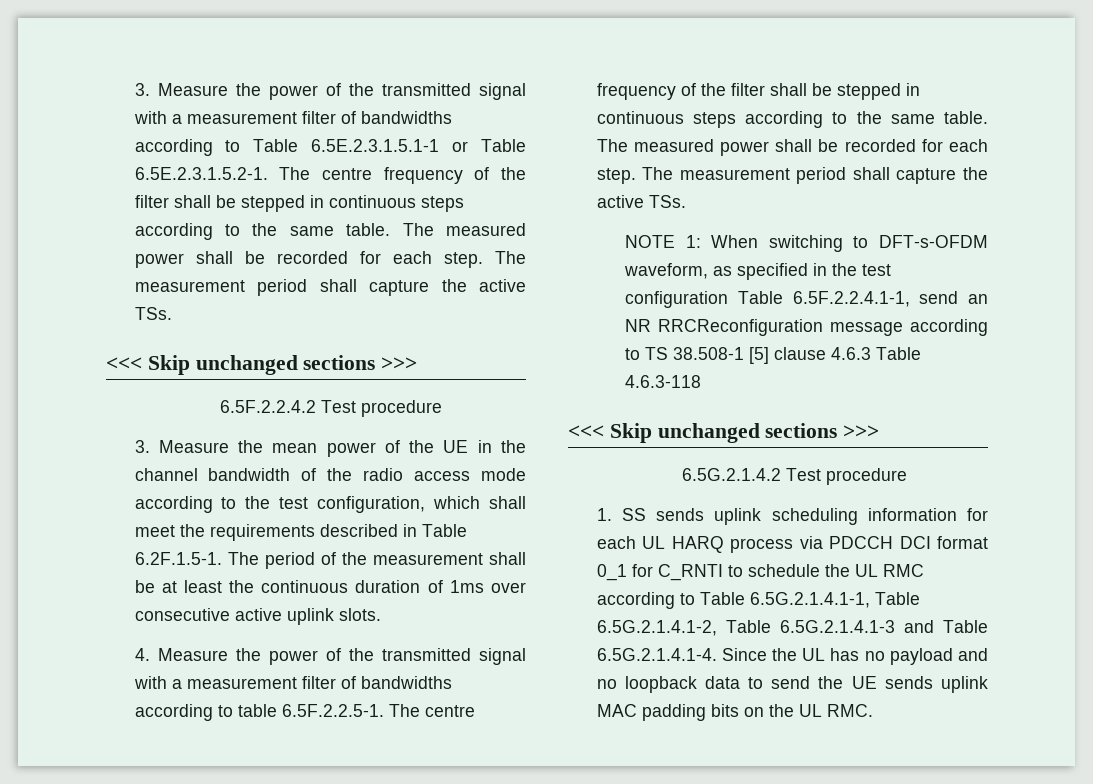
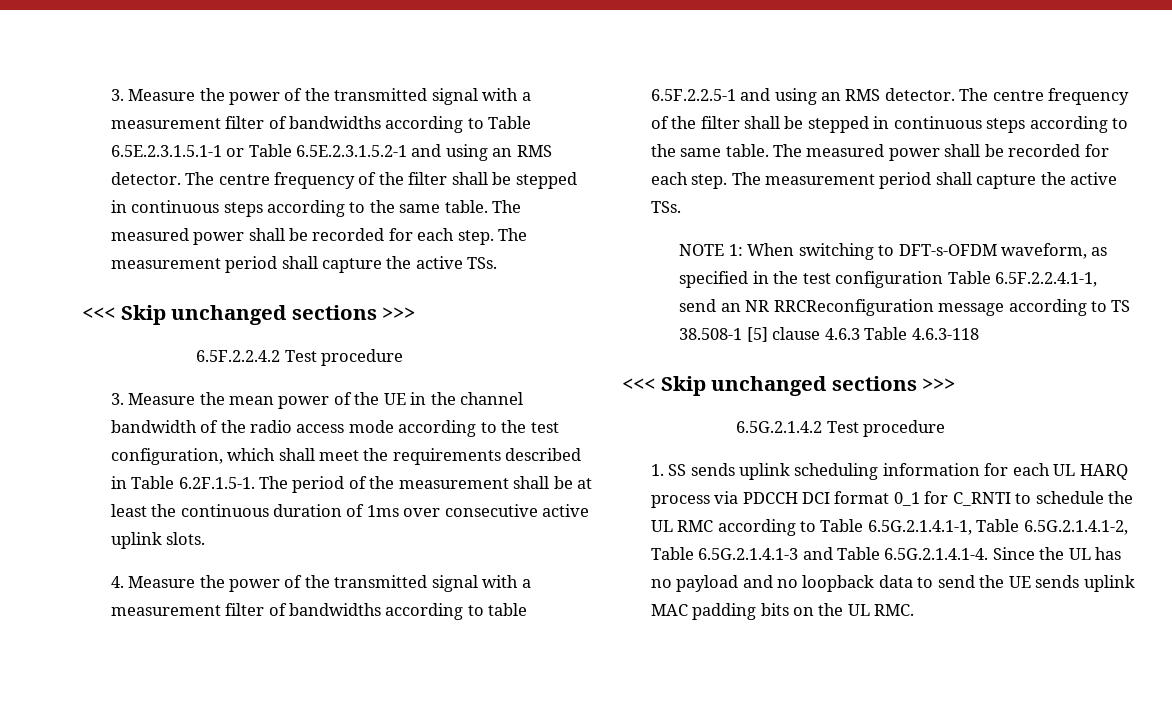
[134,167,268,180] 6.5E.2.3.1.5.2-1. -> [295,144,552,161] [110,172,181,185] 6.5E.2.3.1.5.2-1 and using an RMS detector.
[281,704,384,717] 6.5F.2.2.5-1. -> [650,88,955,105] 6.5F.2.2.5-1 and using an RMS detector.

